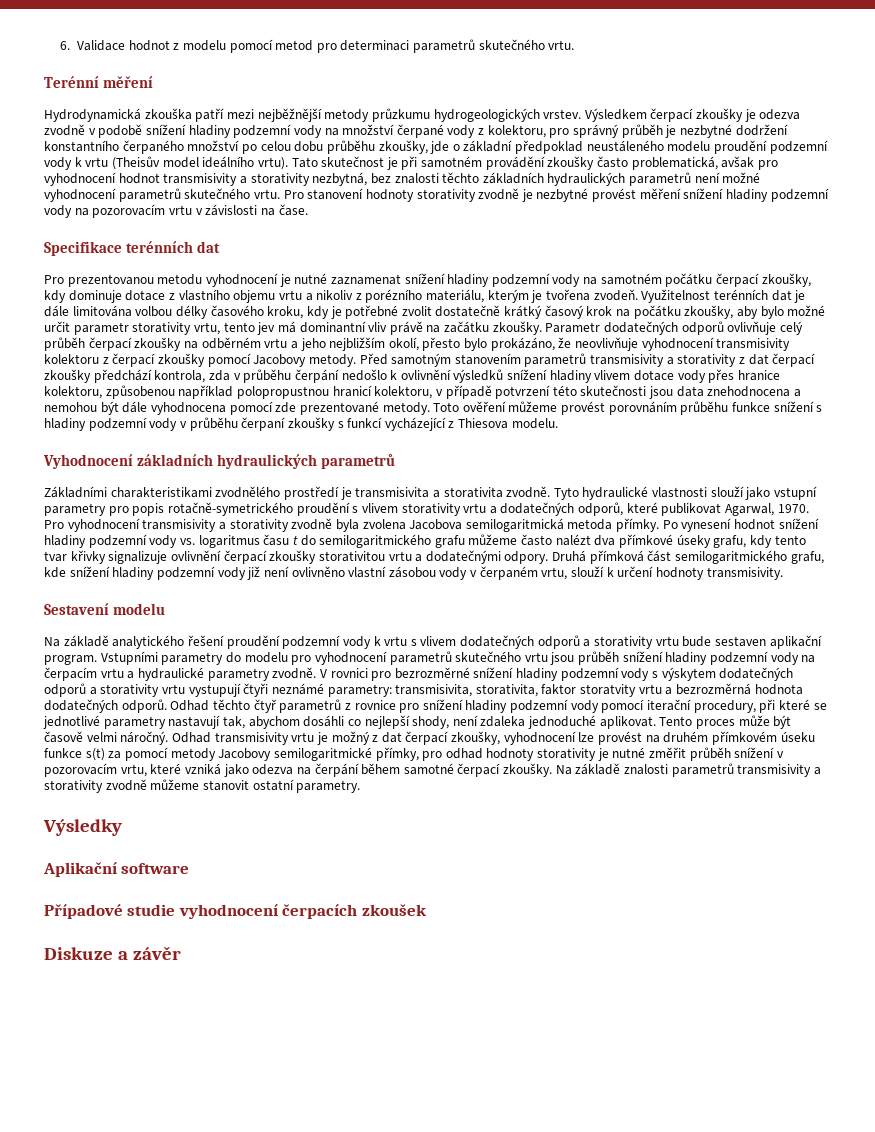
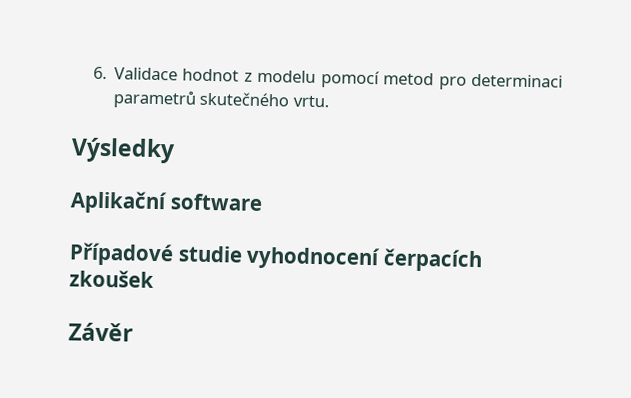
[44,76,153,88] [44,108,801,122] [44,124,788,138] [44,140,828,154] [44,156,778,170] [44,172,761,186] [44,188,829,202] [44,204,308,218] [44,241,220,256] [44,273,811,287] [44,289,806,303] [44,305,826,319] [44,321,803,335] [44,337,791,351] [44,353,816,367] [44,369,780,383] [44,385,802,399] [44,401,823,415] [44,417,558,431] [43,454,395,469] [44,486,818,500] [44,502,809,516] [44,518,819,532] [44,534,806,548] [44,550,824,564] [44,566,783,580] [44,603,165,615] [44,635,822,649] [44,651,816,665] [44,667,794,681] [44,683,803,697] [44,699,827,713] [43,715,792,729] [44,731,815,745] [44,747,784,761] [44,763,821,777] [44,779,361,793] // Terénní měření // Hydrodynamická zkouška patří mezi nejběžnější metody průzkumu hydrogeologických vrstev. Výsledkem čerpací zkoušky je odezva zvodně v podobě snížení hladiny podzemní vody na množství čerpané vody z kolektoru, pro správný průběh je nezbytné dodržení konstantního čerpaného množství po celou dobu průběhu zkoušky, jde o základní předpoklad neustáleného modelu proudění podzemní vody k vrtu (Theisův model ideálního vrtu). Tato skutečnost je při samotném provádění zkoušky často problematická, avšak pro vyhodnocení hodnot transmisivity a storativity nezbytná, bez znalosti těchto základních hydraulických parametrů není možné vyhodnocení parametrů skutečného vrtu. Pro stanovení hodnoty storativity zvodně je nezbytné provést měření snížení hladiny podzemní vody na pozorovacím vrtu v závislosti na čase. // Specifikace terénních dat // Pro prezentovanou metodu vyhodnocení je nutné zaznamenat snížení hladiny podzemní vody na samotném počátku čerpací zkoušky, kdy dominuje dotace z vlastního objemu vrtu a nikoliv z porézního materiálu, kterým je tvořena zvodeň. Využitelnost terénních dat je dále limitována volbou délky časového kroku, kdy je potřebné zvolit dostatečně krátký časový krok na počátku zkoušky, aby bylo možné určit parametr storativity vrtu, tento jev má dominantní vliv právě na začátku zkoušky. Parametr dodatečných odporů ovlivňuje celý průběh čerpací zkoušky na odběrném vrtu a jeho nejbližším okolí, přesto bylo prokázáno, že neovlivňuje vyhodnocení transmisivity kolektoru z čerpací zkoušky pomocí Jacobovy metody. Před samotným stanovením parametrů transmisivity a storativity z dat čerpací zkoušky předchází kontrola, zda v průběhu čerpání nedošlo k ovlivnění výsledků snížení hladiny vlivem dotace vody přes hranice kolektoru, způsobenou například polopropustnou hranicí kolektoru, v případě potvrzení této skutečnosti jsou data znehodnocena a nemohou být dále vyhodnocena pomocí zde prezentované metody. Toto ověření můžeme provést porovnáním průběhu funkce snížení s hladiny podzemní vody v průběhu čerpaní zkoušky s funkcí vycházející z Thiesova modelu. // Vyhodnocení základních hydraulických parametrů // Základními charakteristikami zvodnělého prostředí je transmisivita a storativita zvodně. Tyto hydraulické vlastnosti slouží jako vstupní parametry pro popis rotačně-symetrického proudění s vlivem storativity vrtu a dodatečných odporů, které publikovat Agarwal, 1970. Pro vyhodnocení transmisivity a storativity zvodně byla zvolena Jacobova semilogaritmická metoda přímky. Po vynesení hodnot snížení hladiny podzemní vody vs. logaritmus času t do semilogaritmického grafu můžeme často nalézt dva přímkové úseky grafu, kdy tento tvar křivky signalizuje ovlivnění čerpací zkoušky storativitou vrtu a dodatečnými odpory. Druhá přímková část semilogaritmického grafu, kde snížení hladiny podzemní vody již není ovlivněno vlastní zásobou vody v čerpaném vrtu, slouží k určení hodnoty transmisivity. // Sestavení modelu // Na základě analytického řešení proudění podzemní vody k vrtu s vlivem dodatečných odporů a storativity vrtu bude sestaven aplikační program. Vstupními parametry do modelu pro vyhodnocení parametrů skutečného vrtu jsou průběh snížení hladiny podzemní vody na čerpacím vrtu a hydraulické parametry zvodně. V rovnici pro bezrozměrné snížení hladiny podzemní vody s výskytem dodatečných odporů a storativity vrtu vystupují čtyři neznámé parametry: transmisivita, storativita, faktor storatvity vrtu a bezrozměrná hodnota dodatečných odporů. Odhad těchto čtyř parametrů z rovnice pro snížení hladiny podzemní vody pomocí iterační procedury, při které se jednotlivé parametry nastavují tak, abychom dosáhli co nejlepší shody, není zdaleka jednoduché aplikovat. Tento proces může být časově velmi náročný. Odhad transmisivity vrtu je možný z dat čerpací zkoušky, vyhodnocení lze provést na druhém přímkovém úseku funkce s(t) za pomocí metody Jacobovy semilogaritmické přímky, pro odhad hodnoty storativity je nutné změřit průběh snížení v pozorovacím vrtu, které vzniká jako odezva na čerpání během samotné čerpací zkoušky. Na základě znalosti parametrů transmisivity a storativity zvodně můžeme stanovit ostatní parametry. -> (329, 101) none
[44,946,181,960] Diskuze a závěr -> [68,322,133,342] Závěr

